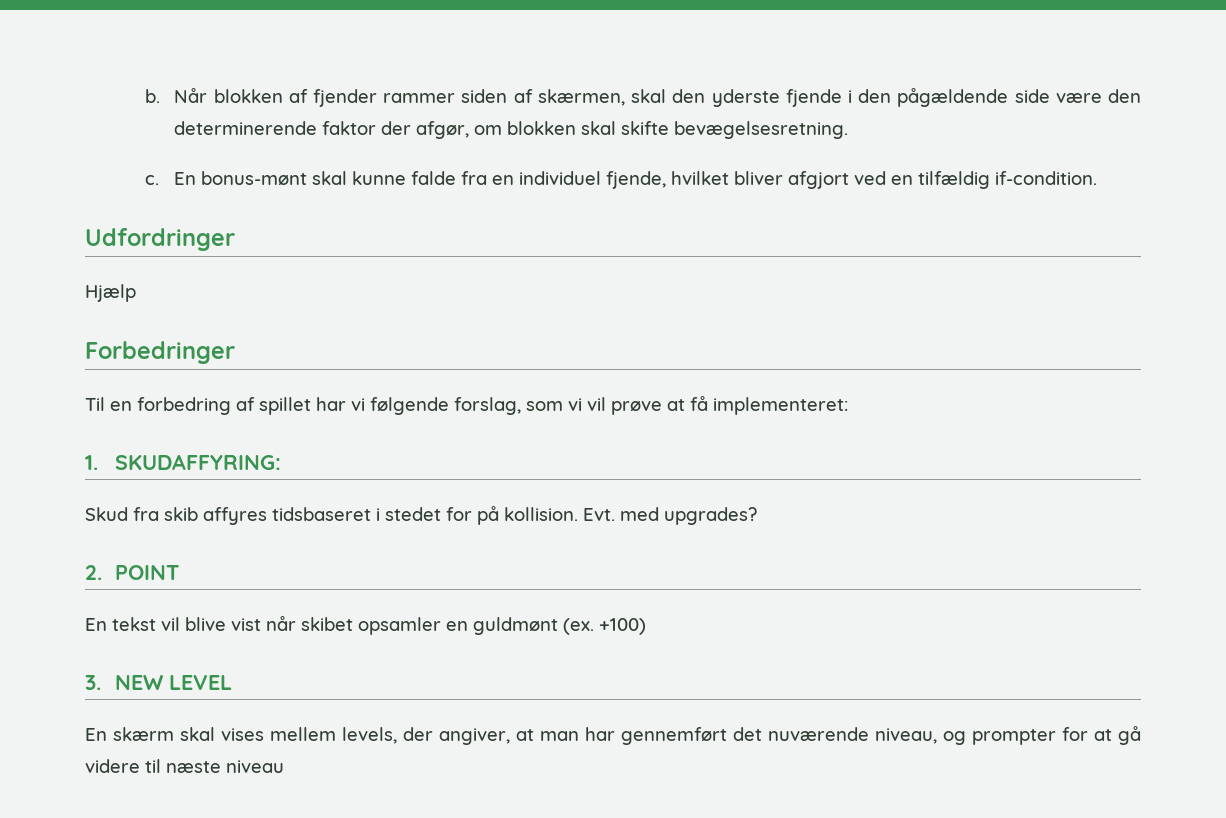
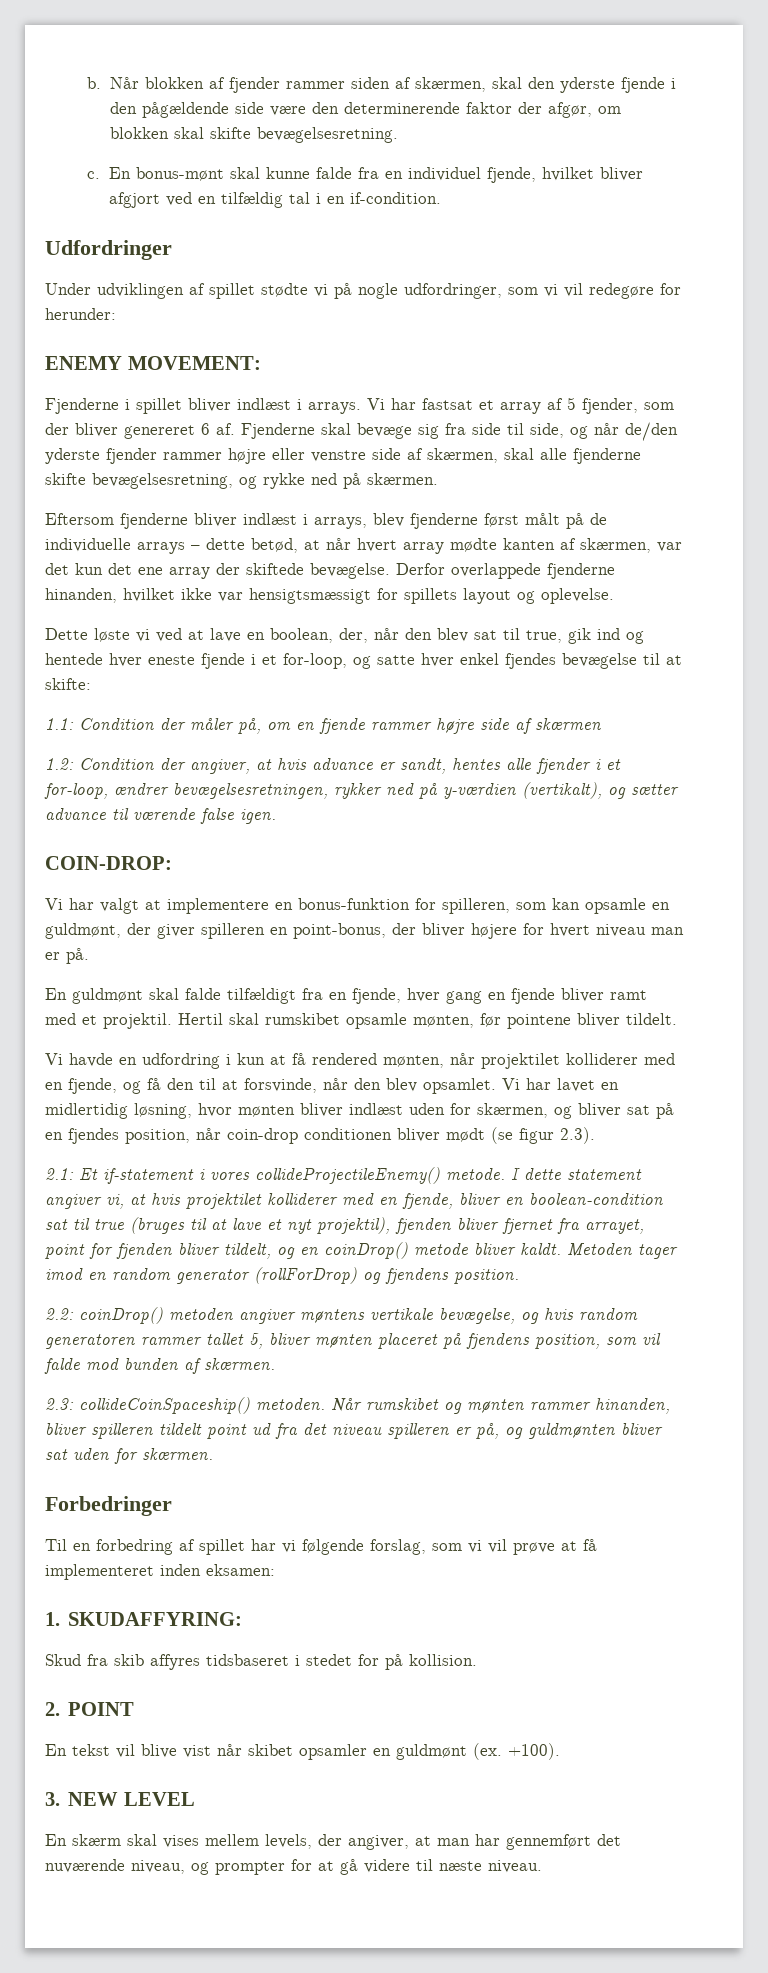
(991, 180) none -> [288,192,345,204] tal i en
[85,284,136,302] Hjælp -> [45,283,681,299] [45,308,116,320] [45,356,261,370] [45,397,674,414] [45,422,678,441] [45,448,641,464] [45,473,438,489] [45,513,607,529] [45,538,682,554] [45,563,615,579] [45,588,614,604] [45,628,644,644] [45,653,682,669] [45,678,91,690] [45,718,601,734] [45,758,621,774] [44,782,679,799] [45,808,276,824] [45,856,172,870] [45,898,670,914] [45,923,684,939] [45,948,89,964] [45,988,647,1004] [45,1013,677,1029] [45,1053,675,1069] [45,1078,619,1094] [45,1103,674,1119] [45,1127,595,1144] [45,1167,642,1184] [45,1193,663,1209] [45,1217,644,1234] [45,1242,678,1259] [45,1267,519,1284] [45,1307,638,1324] [45,1333,661,1349] [44,1358,275,1374] [45,1397,670,1414] [45,1423,663,1439] [45,1448,213,1464] Under udviklingen af spillet stødte vi på nogle udfordringer, som vi vil redegøre for herunder: // ENEMY MOVEMENT: // Fjenderne i spillet bliver indlæst i arrays. Vi har fastsat et array af 5 fjender, som der bliver genereret 6 af. Fjenderne skal bevæge sig fra side til side, og når de/den yderste fjender rammer højre eller venstre side af skærmen, skal alle fjenderne skifte bevægelsesretning, og rykke ned på skærmen. // Eftersom fjenderne bliver indlæst i arrays, blev fjenderne først målt på de individuelle arrays – dette betød, at når hvert array mødte kanten af skærmen, var det kun det ene array der skiftede bevægelse. Derfor overlappede fjenderne hinanden, hvilket ikke var hensigtsmæssigt for spillets layout og oplevelse. // Dette løste vi ved at lave en boolean, der, når den blev sat til true, gik ind og hentede hver eneste fjende i et for-loop, og satte hver enkel fjendes bevægelse til at skifte: // 1.1: Condition der måler på, om en fjende rammer højre side af skærmen // 1.2: Condition der angiver, at hvis advance er sandt, hentes alle fjender i et for-loop, ændrer bevægelsesretningen, rykker ned på y-værdien (vertikalt), og sætter advance til værende false igen. // COIN-DROP: // Vi har valgt at implementere en bonus-funktion for spilleren, som kan opsamle en guldmønt, der giver spilleren en point-bonus, der bliver højere for hvert niveau man er på. // En guldmønt skal falde tilfældigt fra en fjende, hver gang en fjende bliver ramt med et projektil. Hertil skal rumskibet opsamle mønten, før pointene bliver tildelt. // Vi havde en udfordring i kun at få rendered mønten, når projektilet kolliderer med en fjende, og få den til at forsvinde, når den blev opsamlet. Vi har lavet en midlertidig løsning, hvor mønten bliver indlæst uden for skærmen, og bliver sat på en fjendes position, når coin-drop conditionen bliver mødt (se figur 2.3). // 2.1: Et if-statement i vores collideProjectileEnemy() metode. I dette statement angiver vi, at hvis projektilet kolliderer med en fjende, bliver en boolean-condition sat til true (bruges til at lave et nyt projektil), fjenden bliver fjernet fra arrayet, point for fjenden bliver tildelt, og en coinDrop() metode bliver kaldt. Metoden tager imod en random generator (rollForDrop) og fjendens position. // 2.2: coinDrop() metoden angiver møntens vertikale bevægelse, og hvis random generatoren rammer tallet 5, bliver mønten placeret på fjendens position, som vil falde mod bunden af skærmen. // 2.3: collideCoinSpaceship() metoden. Når rumskibet og mønten rammer hinanden, bliver spilleren tildelt point ud fra det niveau spilleren er på, og guldmønten bliver sat uden for skærmen.
[713,397,848,415] implementeret: -> [45,1564,275,1580] implementeret inden eksamen:
[583,507,757,525] Evt. med upgrades? -> (477, 1660) none
[599,618,646,635] +100) -> [508,1743,560,1760] +100).
[226,760,284,773] niveau -> [488,1860,542,1873] niveau.

